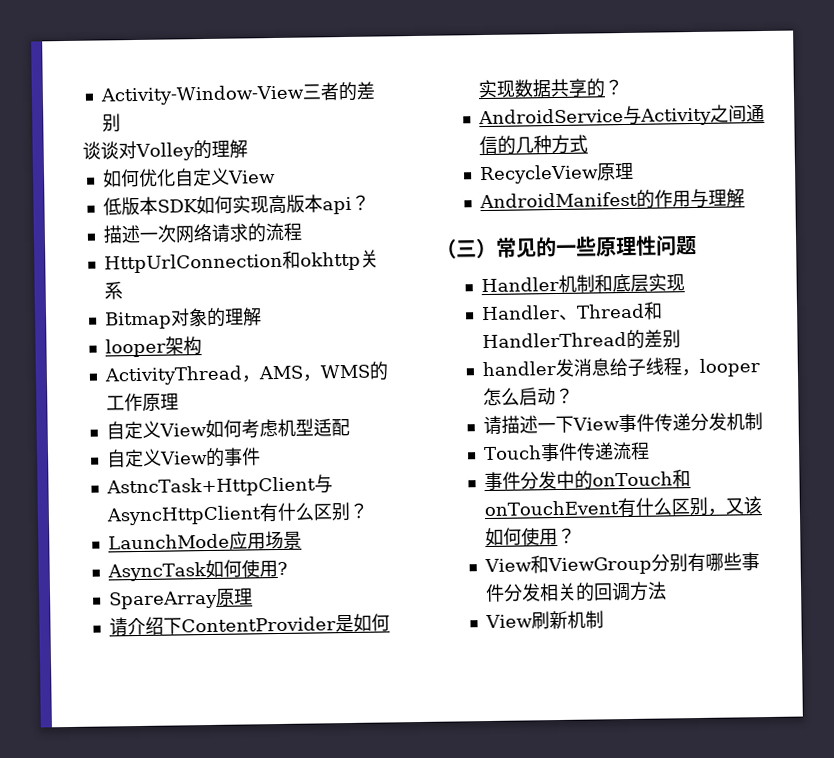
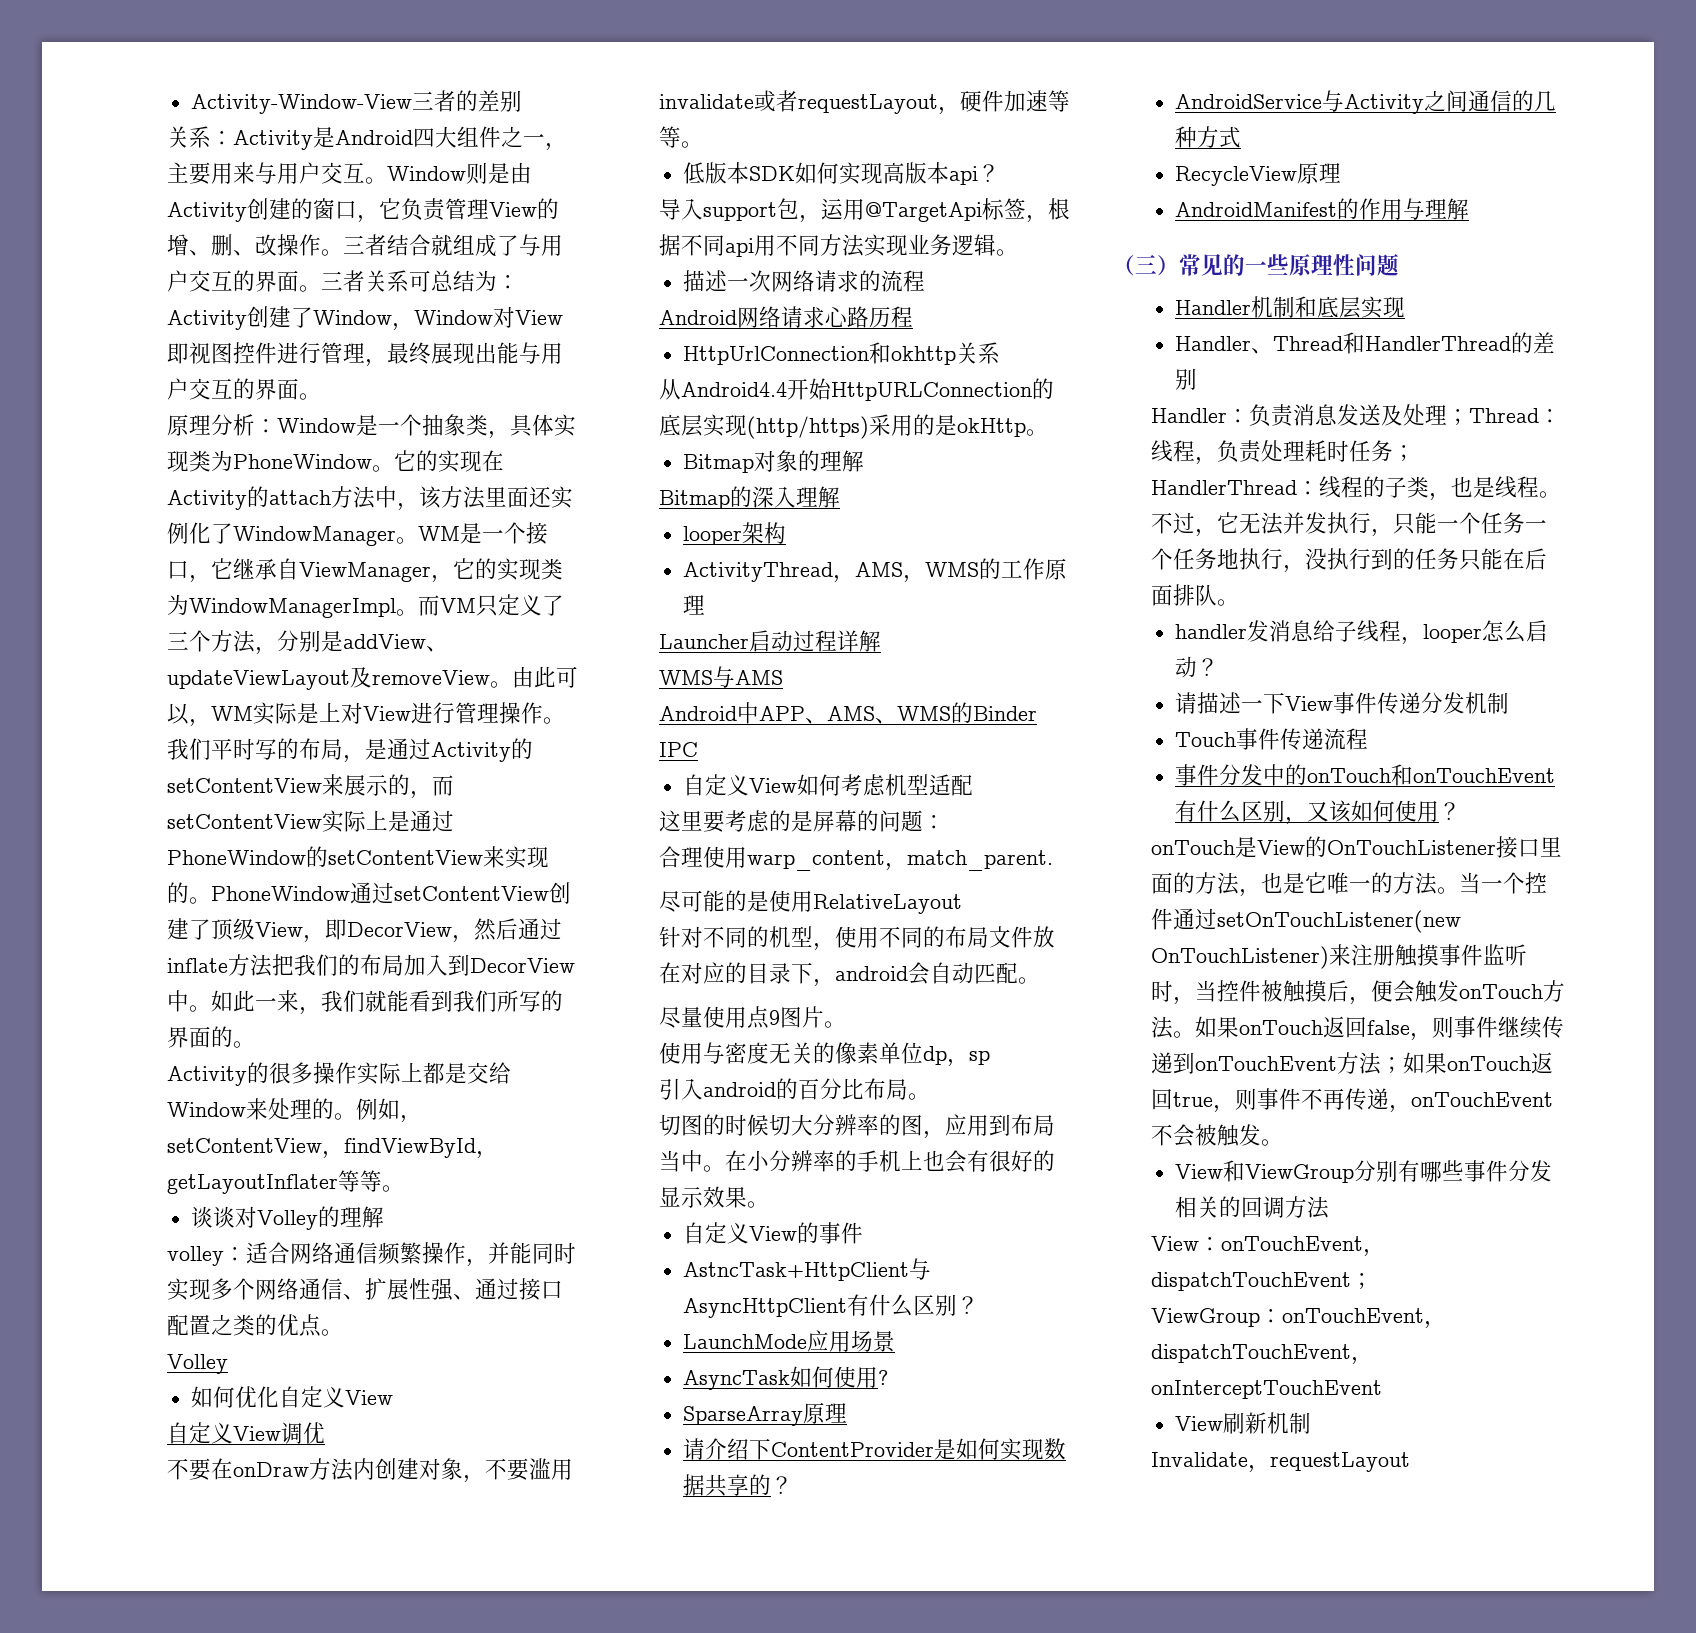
[82,139,249,162] 谈谈对Volley的理解 -> [167,126,568,151] [167,162,533,185] [167,198,560,223] [167,234,564,257] [167,270,520,292] [167,306,564,331] [167,342,564,367] [167,378,322,400] [167,414,577,439] [167,450,505,473] [167,486,574,511] [167,522,549,546] [167,558,564,583] [167,594,565,618] [167,630,449,655] [167,666,579,690] [167,702,566,727] [167,738,534,763] [167,774,455,799] [167,810,455,833] [167,846,550,869] [167,882,572,904] [167,918,563,943] [167,954,576,977] [167,990,564,1015] [167,1026,256,1048] [167,1062,512,1086] [167,1098,423,1123] [167,1138,499,1159] [167,1170,405,1194] [190,1206,384,1230] [167,1242,577,1267] [167,1278,564,1301] [167,1314,344,1337] [167,1354,229,1374] 关系：Activity是Android四大组件之一，主要用来与用户交互。Window则是由Activity创建的窗口，它负责管理View的增、删、改操作。三者结合就组成了与用户交互的界面。三者关系可总结为：Activity创建了Window，Window对View即视图控件进行管理，最终展现出能与用户交互的界面。 // 原理分析：Window是一个抽象类，具体实现类为PhoneWindow。它的实现在Activity的attach方法中，该方法里面还实例化了WindowManager。WM是一个接口，它继承自ViewManager，它的实现类为WindowManagerImpl。而VM只定义了三个方法，分别是addView、updateViewLayout及removeView。由此可以，WM实际是上对View进行管理操作。我们平时写的布局，是通过Activity的setContentView来展示的，而setContentView实际上是通过PhoneWindow的setContentView来实现的。PhoneWindow通过setContentView创建了顶级View，即DecorView，然后通过inflate方法把我们的布局加入到DecorView中。如此一来，我们就能看到我们所写的界面的。 // Activity的很多操作实际上都是交给Window来处理的。例如，setContentView，findViewById，getLayoutInflater等等。 // 谈谈对Volley的理解 // volley：适合网络通信频繁操作，并能同时实现多个网络通信、扩展性强、通过接口配置之类的优点。 // Volley
(277, 176) none -> [167,1422,326,1444] [167,1458,574,1483] [659,90,1071,115] [659,126,704,148] // 自定义View调优 // 不要在onDraw方法内创建对象，不要滥用invalidate或者requestLayout，硬件加速等等。
(371, 202) none -> [659,198,1071,223] [659,234,1019,257] // 导入support包，运用@TargetApi标签，根据不同api用不同方法实现业务逻辑。
(304, 231) none -> [659,306,914,328] // Android网络请求心路历程
(124, 290) none -> [659,378,1055,401] [659,414,1049,439] // 从Android4.4开始HttpURLConnection的底层实现(http/https)采用的是okHttp。
(263, 317) none -> [659,486,841,509] // Bitmap的深入理解
(180, 401) none -> [659,630,882,652] [659,666,784,688] [659,702,1038,724] [659,742,699,757] // Launcher启动过程详解 // WMS与AMS // Android中APP、AMS、WMS的Binder IPC
(351, 427) none -> [659,810,946,833] [659,846,1054,871] [659,890,963,914] [659,926,1056,951] [659,962,1041,987] [659,1006,847,1029] [659,1042,991,1067] [659,1078,931,1100] [659,1114,1056,1139] [659,1150,1056,1173] [659,1186,770,1208] // 这里要考虑的是屏幕的问题： // 合理使用warp_content，match_parent. // 尽可能的是使用RelativeLayout // 针对不同的机型，使用不同的布局文件放在对应的目录下，android会自动匹配。 // 尽量使用点9图片。 // 使用与密度无关的像素单位dp，sp // 引入android的百分比布局。 // 切图的时候切大分辨率的图，应用到布局当中。在小分辨率的手机上也会有很好的显示效果。
[109,590,219,610] SpareArray -> [682,1406,803,1426] SparseArray
(682, 339) none -> [1151,404,1562,427] [1151,440,1416,465] [1151,476,1562,501] [1151,512,1548,537] [1151,548,1548,573] [1151,584,1240,606] // Handler：负责消息发送及处理；Thread：线程，负责处理耗时任务；HandlerThread：线程的子类，也是线程。不过，它无法并发执行，只能一个任务一个任务地执行，没执行到的任务只能在后面排队。
(577, 536) none -> [1151,836,1563,858] [1151,872,1548,897] [1151,908,1462,933] [1151,944,1528,969] [1151,980,1566,1005] [1151,1016,1565,1041] [1151,1052,1554,1075] [1151,1088,1554,1113] [1151,1124,1284,1147] // onTouch是View的OnTouchListener接口里面的方法，也是它唯一的方法。当一个控件通过setOnTouchListener(new OnTouchListener)来注册触摸事件监听时，当控件被触摸后，便会触发onTouch方法。如果onTouch返回false，则事件继续传递到onTouchEvent方法；如果onTouch返回true，则事件不再传递，onTouchEvent不会被触发。
(668, 590) none -> [1151,1236,1386,1257] [1151,1272,1374,1291] [1151,1308,1447,1329] [1151,1344,1374,1365] [1151,1380,1383,1399] // View：onTouchEvent，dispatchTouchEvent； // ViewGroup：onTouchEvent，dispatchTouchEvent，onInterceptTouchEvent
(605, 619) none -> [1151,1452,1411,1473] // Invalidate，requestLayout

